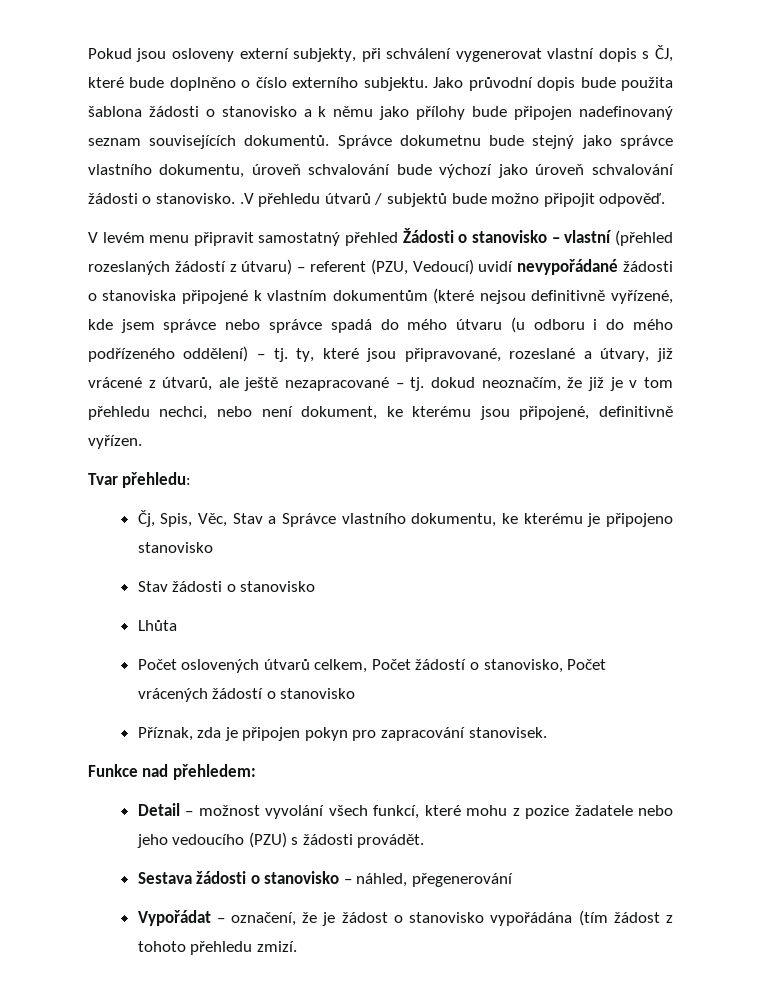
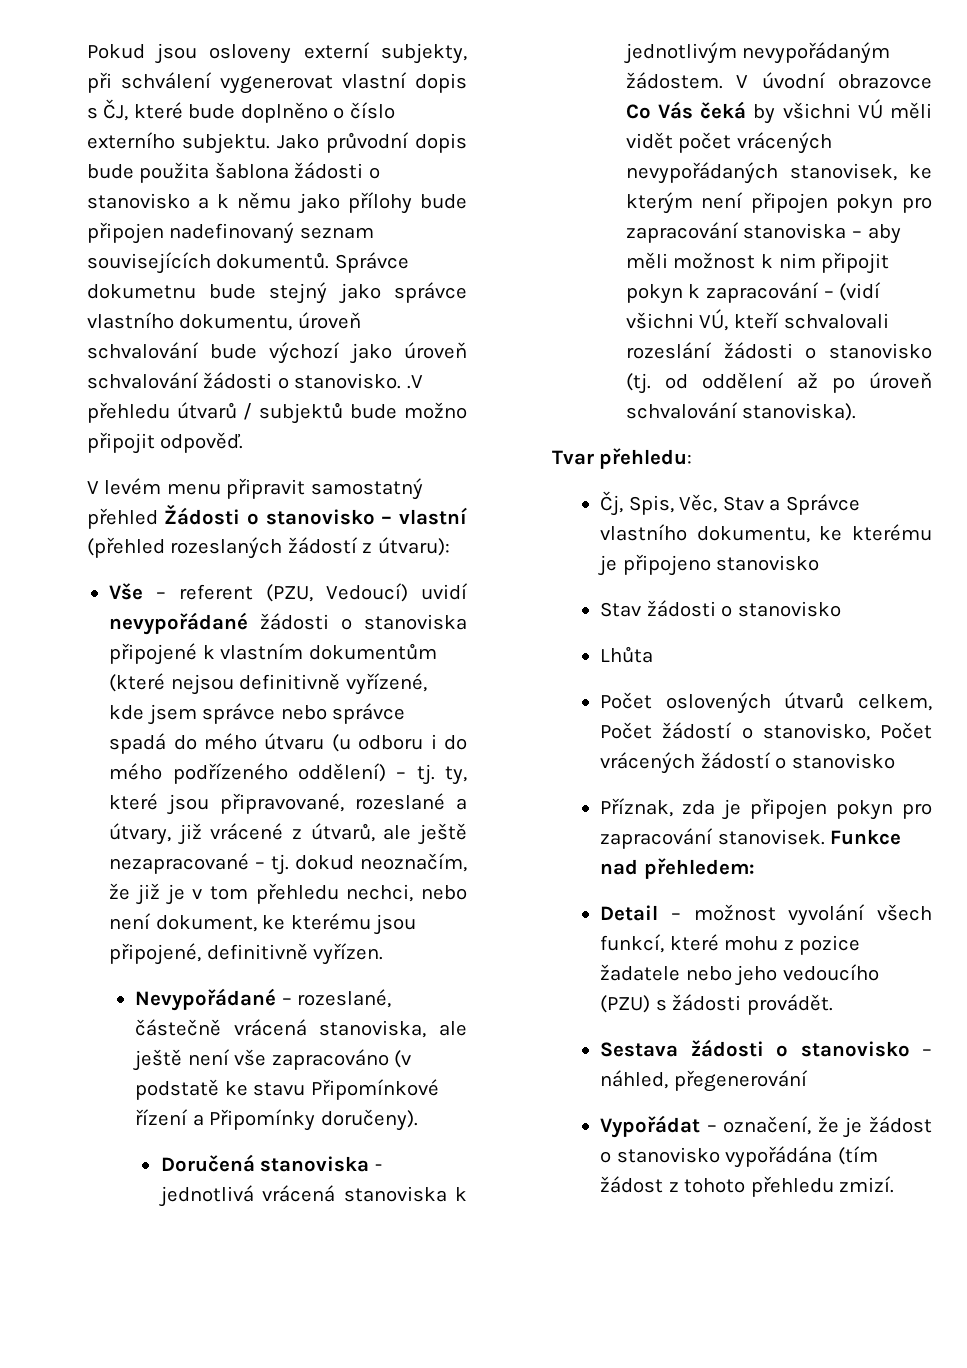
[241,259,293,275] útvaru) -> [377,537,450,556] [109,583,144,600] útvaru): // Vše
(142, 442) none -> [135,988,392,1011] [135,1019,467,1038] [133,1049,412,1071] [135,1079,439,1100] [135,1109,418,1131] [160,1154,382,1172] [158,1185,467,1207] [623,42,891,64] [625,72,932,89] [625,99,932,124] [625,132,832,154] [625,162,932,184] [625,192,932,214] [625,222,901,244] [625,252,890,274] [625,282,882,304] [625,309,889,331] [625,342,932,359] [625,372,932,394] [625,402,857,421] // Nevypořádané – rozeslané, částečně vrácená stanoviska, ale ještě není vše zapracováno (v podstatě ke stavu Připomínkové řízení a Připomínky doručeny). // Doručená stanoviska - jednotlivá vrácená stanoviska k jednotlivým nevypořádaným žádostem. V úvodní obrazovce Co Vás čeká by všichni VÚ měli vidět počet vrácených nevypořádaných stanovisek, ke kterým není připojen pokyn pro zapracování stanoviska – aby měli možnost k nim připojit pokyn k zapracování – (vidí všichni VÚ, kteří schvalovali rozeslání žádosti o stanovisko (tj. od oddělení až po úroveň schvalování stanoviska).
(547, 732) // -> (825, 837) none

